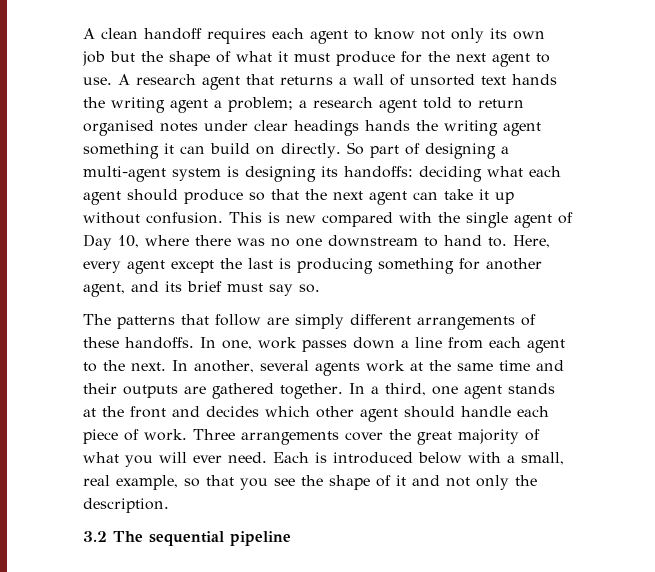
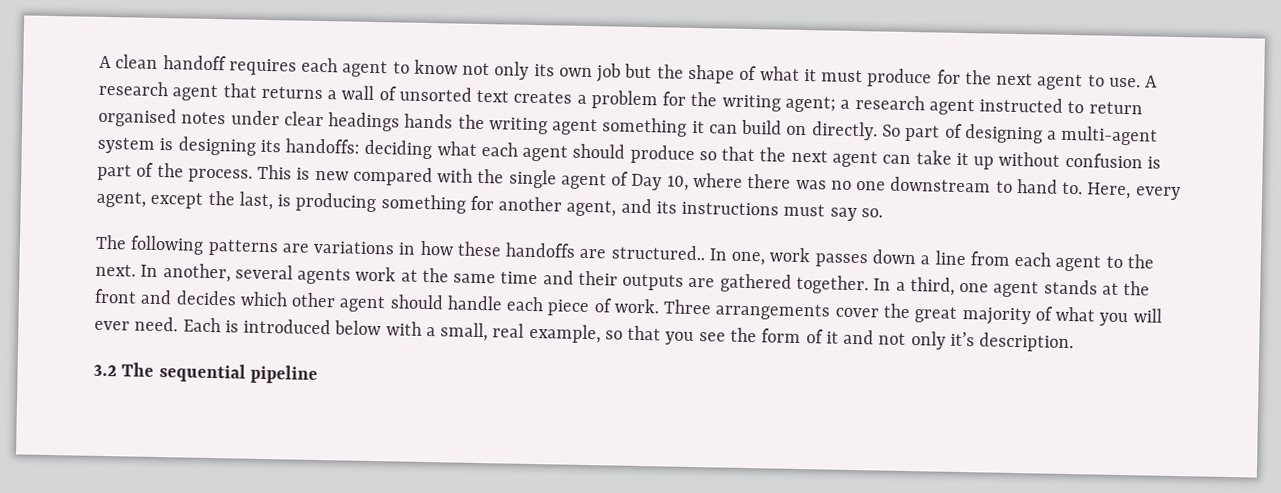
[512,74,557,85] [83,97,293,113] hands the writing agent a problem; -> [513,90,836,113] creates a problem for the writing agent;
[423,97,452,109] told -> [979,97,1064,113] instructed
[146,212,223,224] confusion. -> [1064,152,1161,169] [97,162,253,183] confusion is part of the process.
[127,260,165,274] agent -> [96,190,146,208] agent,
[248,258,273,269] last -> [238,191,273,211] last,
[187,281,222,292] brief -> [681,201,780,216] instructions
[117,314,536,330] [83,337,194,349] patterns that follow are simply different arrangements of these handoffs. -> [130,235,706,261] following patterns are variations in how these handoffs are structured..
[329,475,370,490] shape -> [761,328,802,344] form
[515,475,537,486] the -> [949,331,975,347] it’s

